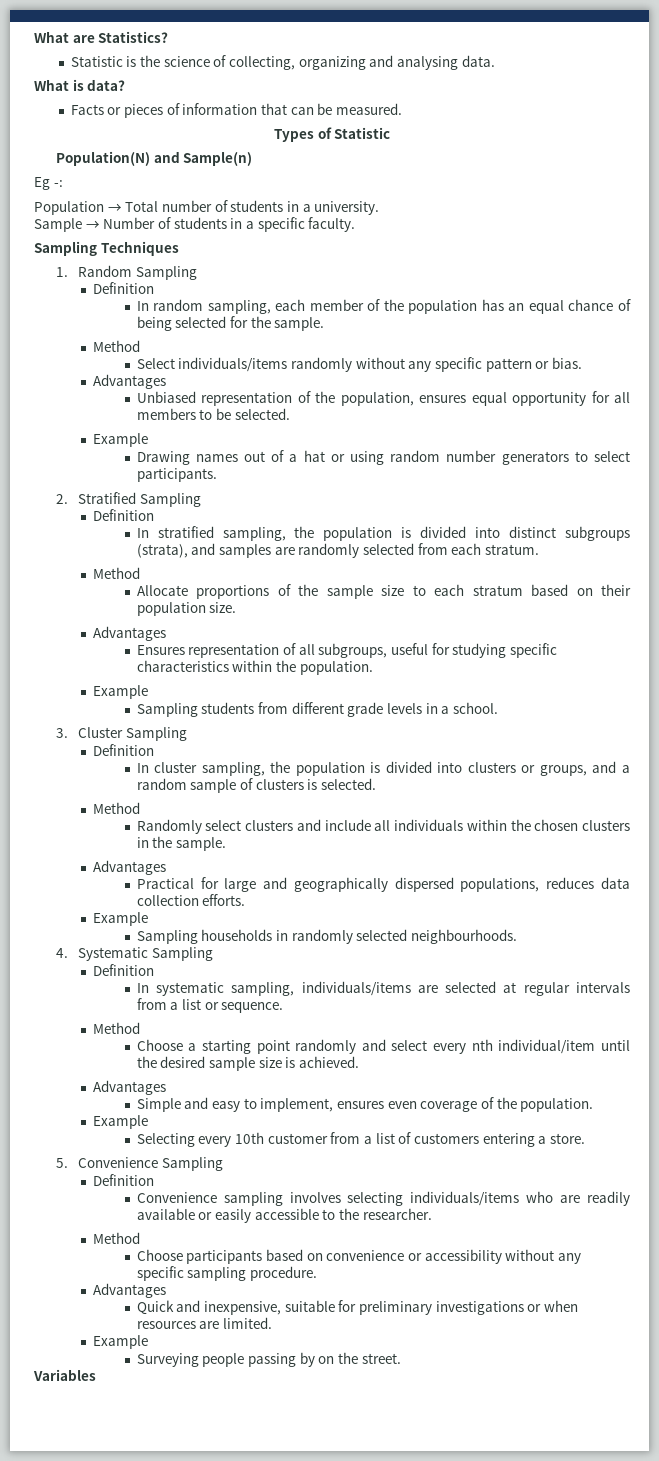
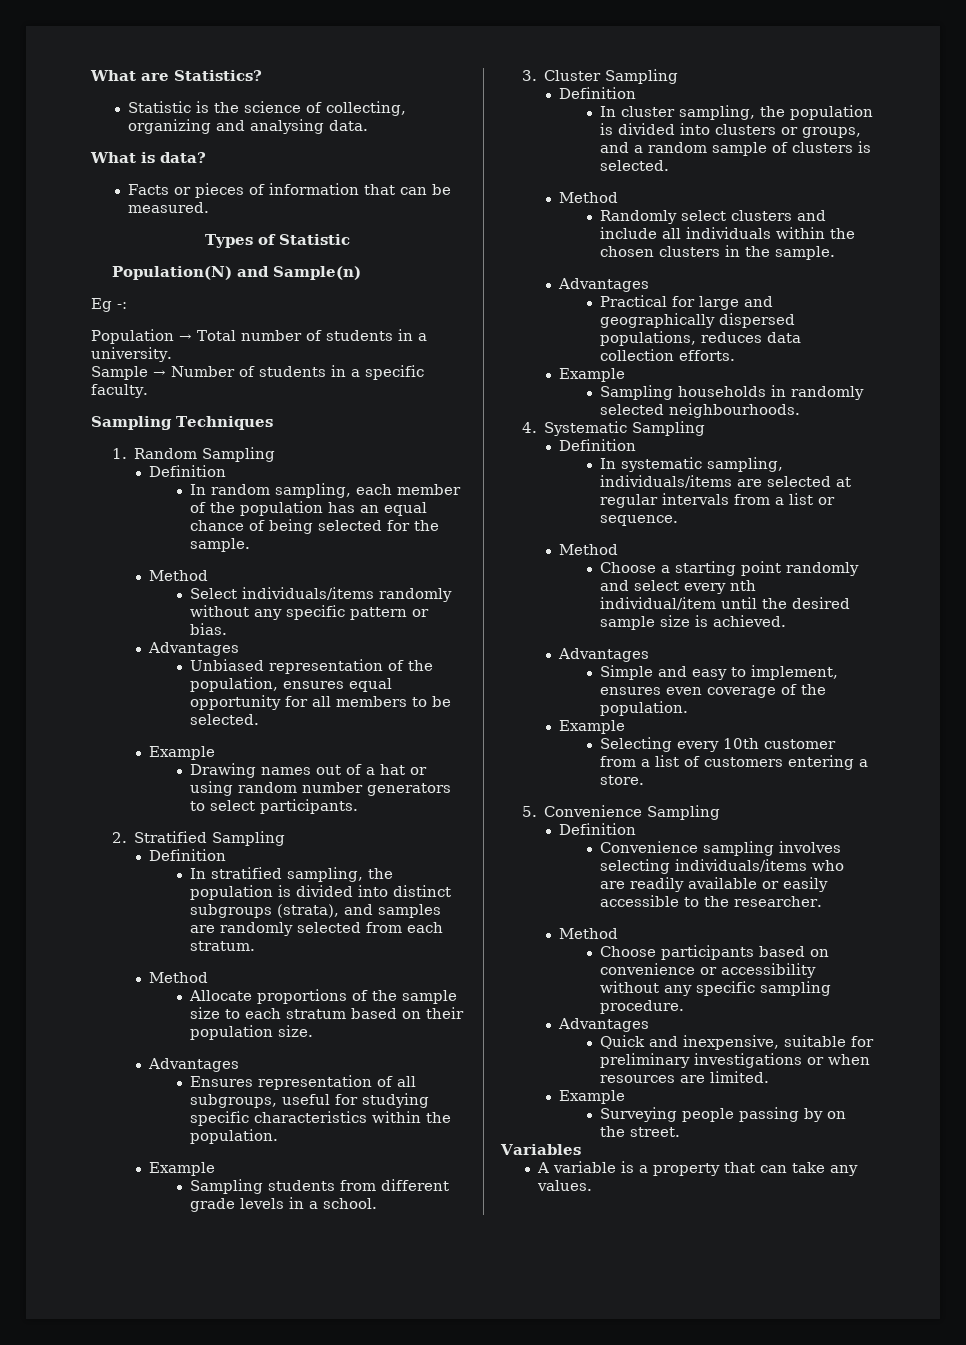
(96, 1375) none -> [536,1161,858,1176] [536,1180,592,1191] // A variable is a property that can take any values.

